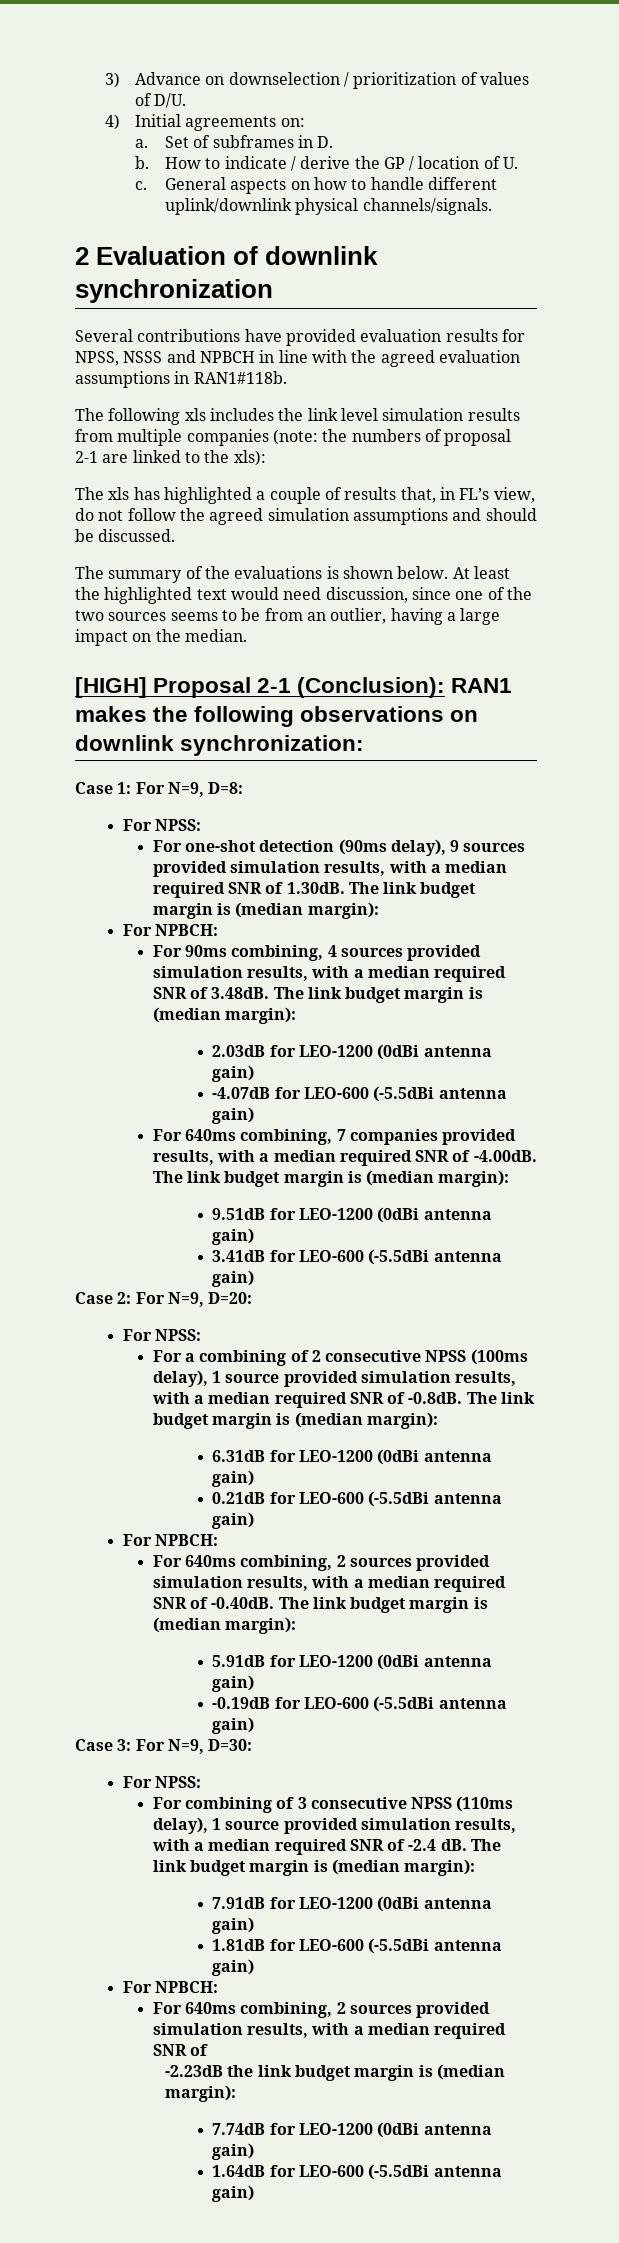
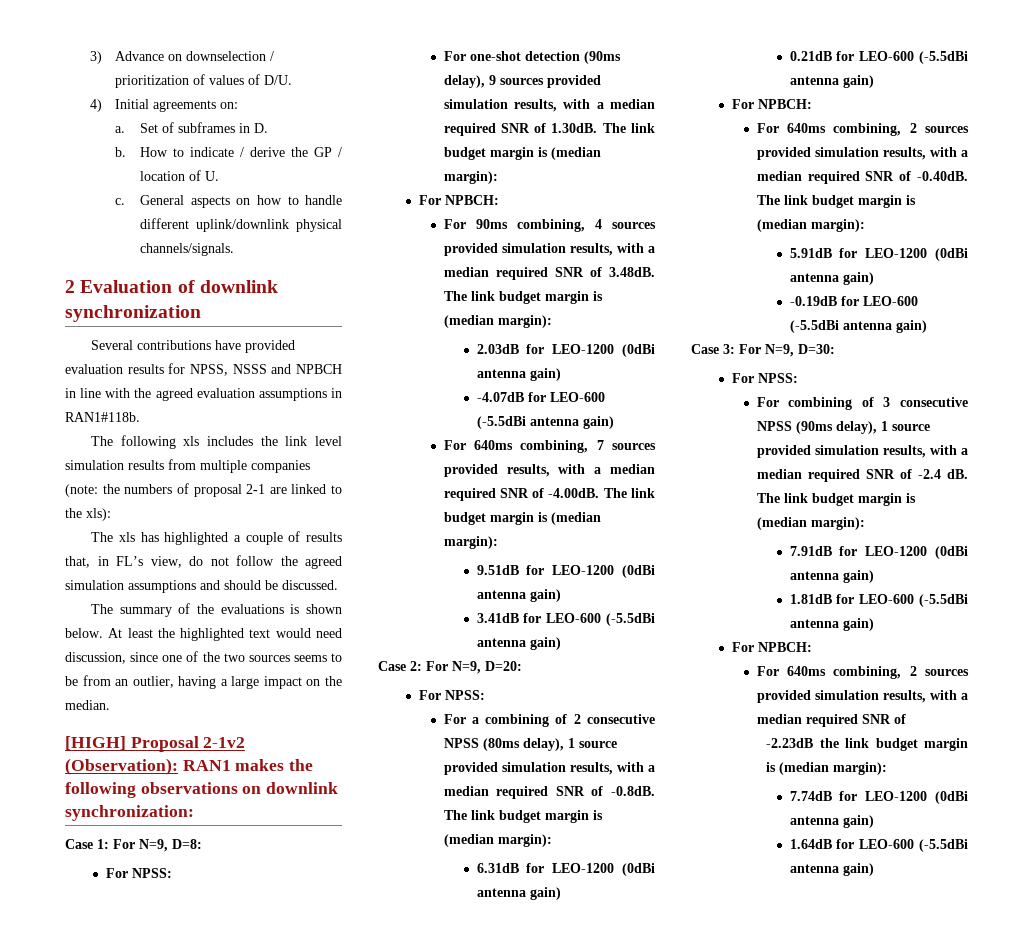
[257,677,446,698] 2-1 (Conclusion): -> [203,737,246,748] [65,758,178,775] 2-1v2 (Observation):
[349,1129,438,1145] companies -> [612,443,656,450] sources
[470,1349,528,1365] (100ms -> [482,738,520,751] (80ms
[456,1796,514,1812] (110ms -> [795,421,833,434] (90ms

